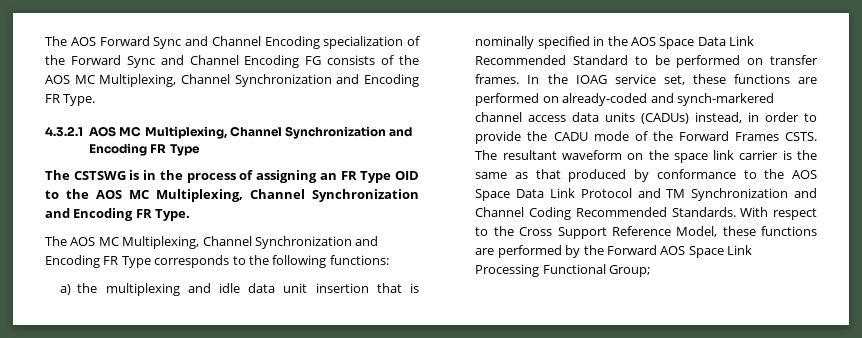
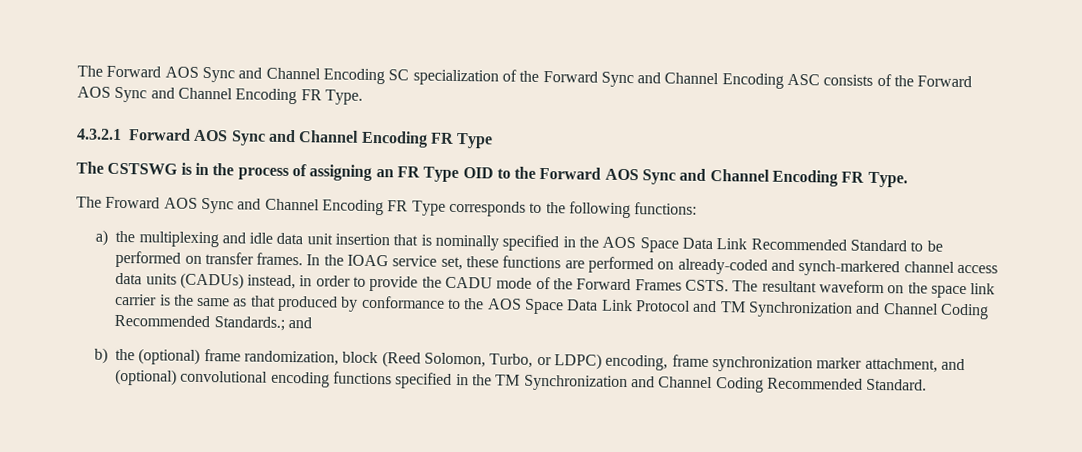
[45,36,320,49] The AOS Forward Sync and Channel Encoding -> [77,65,410,85] The Forward AOS Sync and Channel Encoding SC
[305,56,322,65] FG -> [787,73,821,86] ASC
[45,74,419,87] [45,94,96,106] [45,126,413,139] AOS MC Multiplexing, Channel Synchronization and Encoding FR Type. // 4.3.2.1 AOS MC Multiplexing, Channel Synchronization and -> [917,75,973,88] [77,86,363,105] [76,128,360,146] Forward AOS Sync and Channel Encoding FR Type. // 4.3.2.1 Forward AOS Sync and Channel
[96,189,419,202] [45,208,191,221] [45,236,379,249] AOS MC Multiplexing, Channel Synchronization and Encoding FR Type. // The AOS MC Multiplexing, Channel Synchronization and -> [539,166,908,188] [76,196,320,214] Forward AOS Sync and Channel Encoding FR Type. // The Froward AOS Sync and Channel
[671,207,817,220] [475,226,817,239] [475,245,752,258] [475,264,651,277] Standards. With respect to the Cross Support Reference Model, these functions are performed by the Forward AOS Space Link Processing Functional Group; -> [213,316,312,331] [94,347,965,373] [115,368,928,393] Standards.; and // b) the (optional) frame randomization, block (Reed Solomon, Turbo, or LDPC) encoding, frame synchronization marker attachment, and (optional) convolutional encoding functions specified in the TM Synchronization and Channel Coding Recommended Standard.

